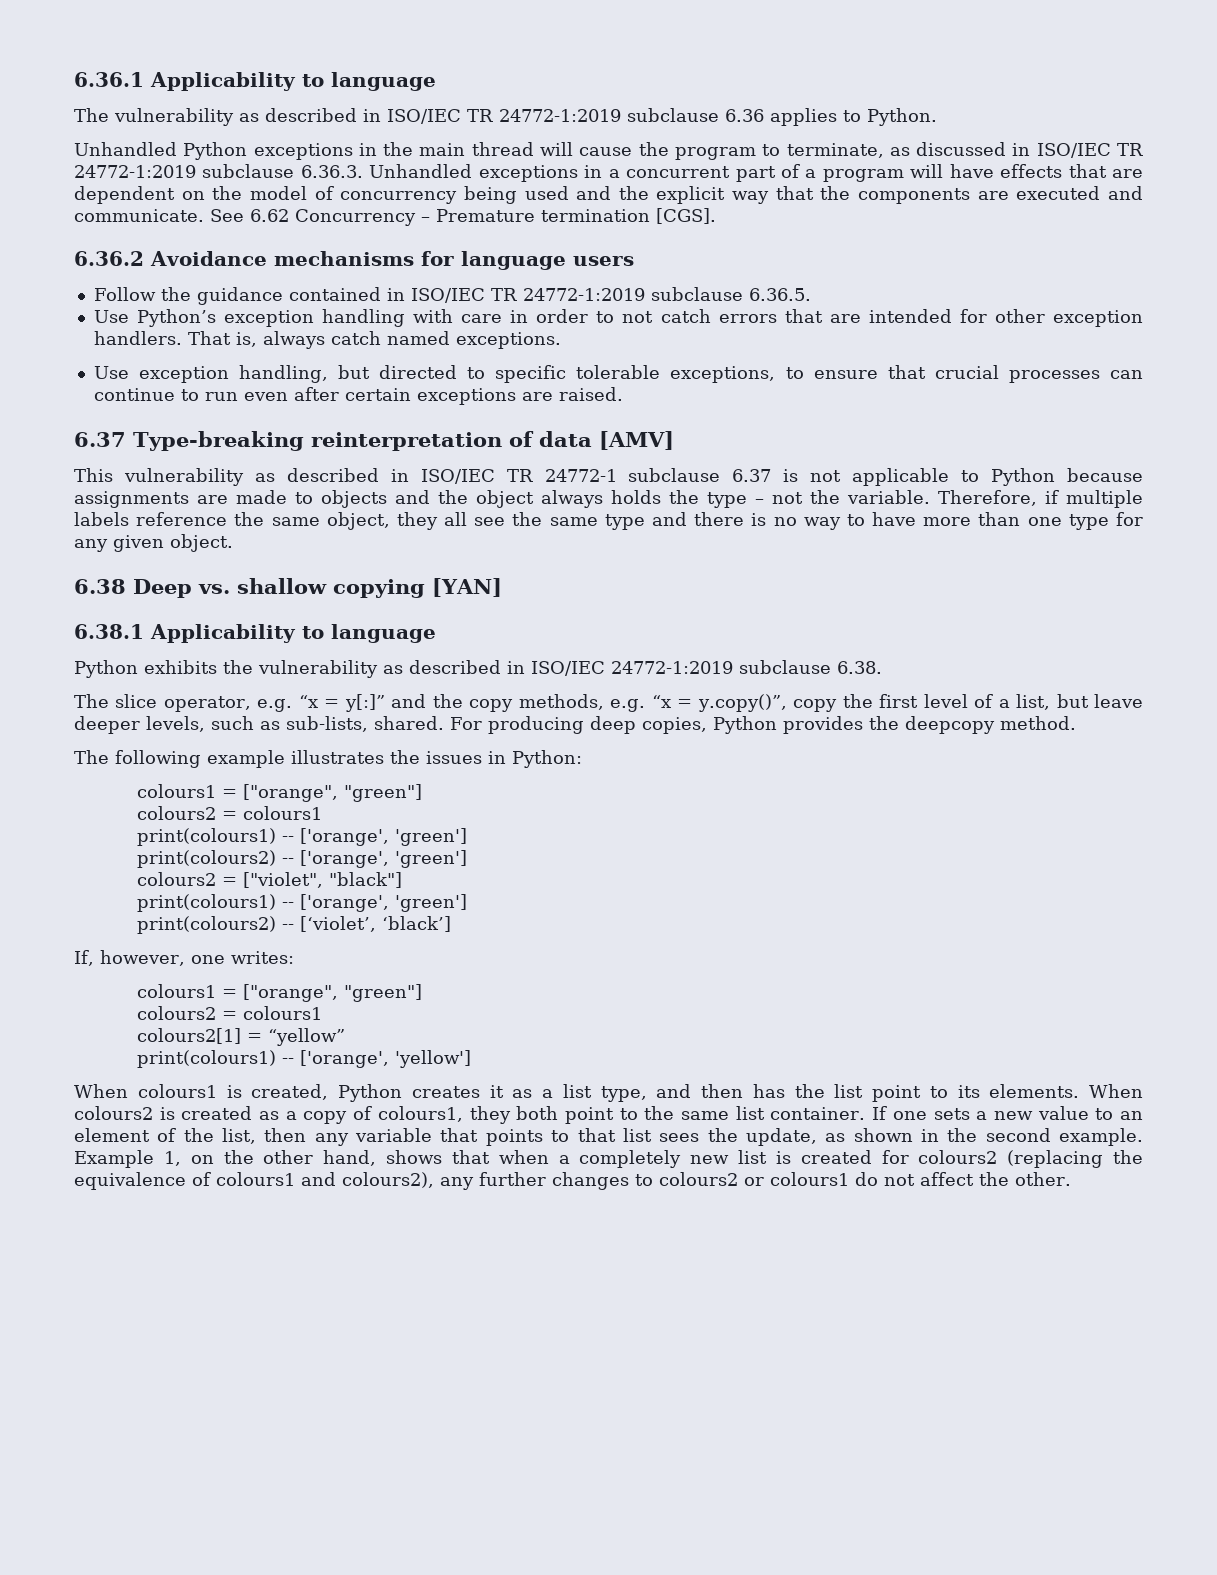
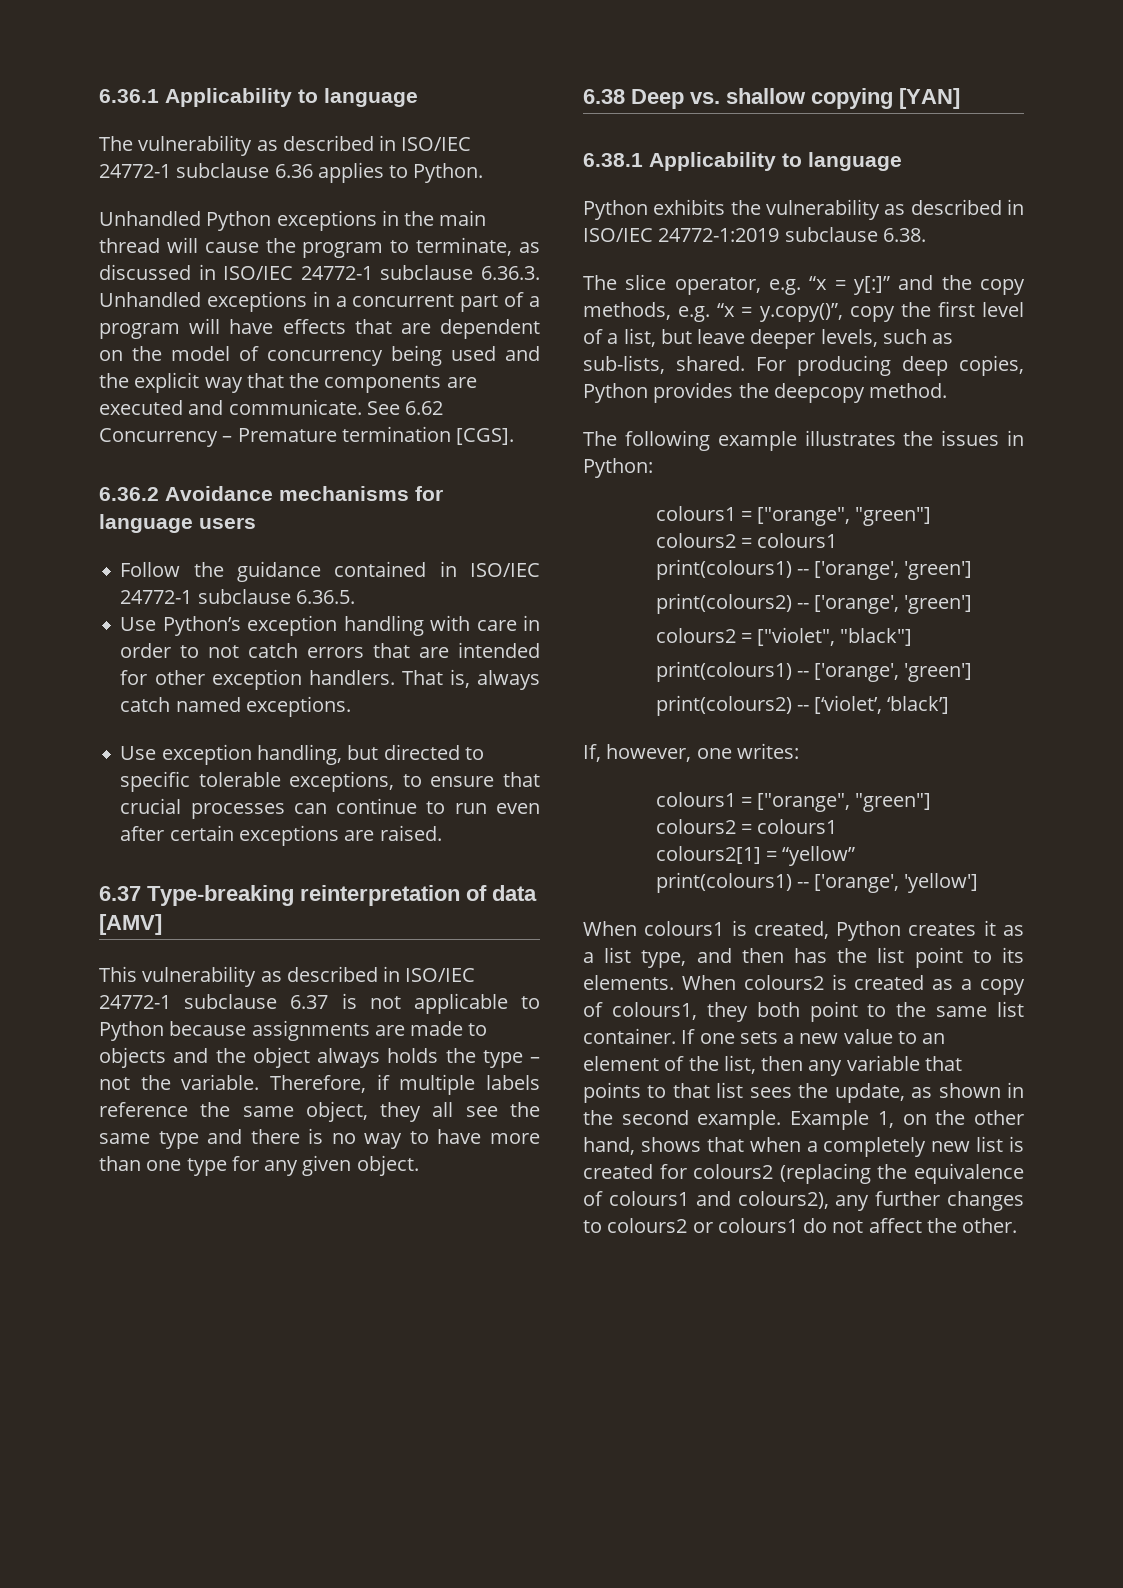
[467,109,621,122] TR 24772-1:2019 -> [99,164,171,178] 24772-1
[1116,143,1143,156] [74,165,196,178] TR 24772-1:2019 -> [300,266,373,280] 24772-1
[490,288,645,301] TR 24772-1:2019 -> [120,590,193,604] 24772-1
[506,469,533,482] TR -> (476, 975) none

